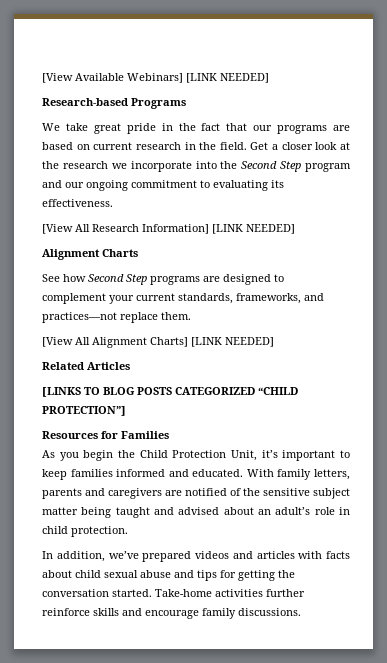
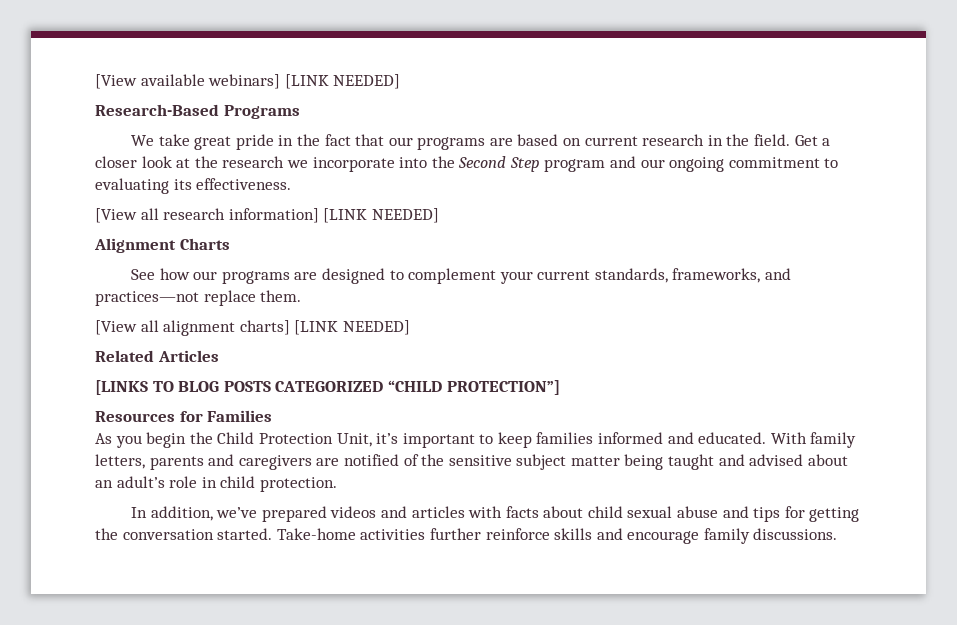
[42,73,269,83] [42,98,128,106] [View Available Webinars] [LINK NEEDED] // Research-based -> [95,74,401,89] [95,104,219,116] [View available webinars] [LINK NEEDED] // Research-Based
[75,224,209,234] All Research Information] -> [140,208,319,223] all research information]
[88,274,147,285] Second Step -> [193,271,218,280] our
[75,337,188,348] All Alignment Charts] -> [140,320,290,336] all alignment charts]

